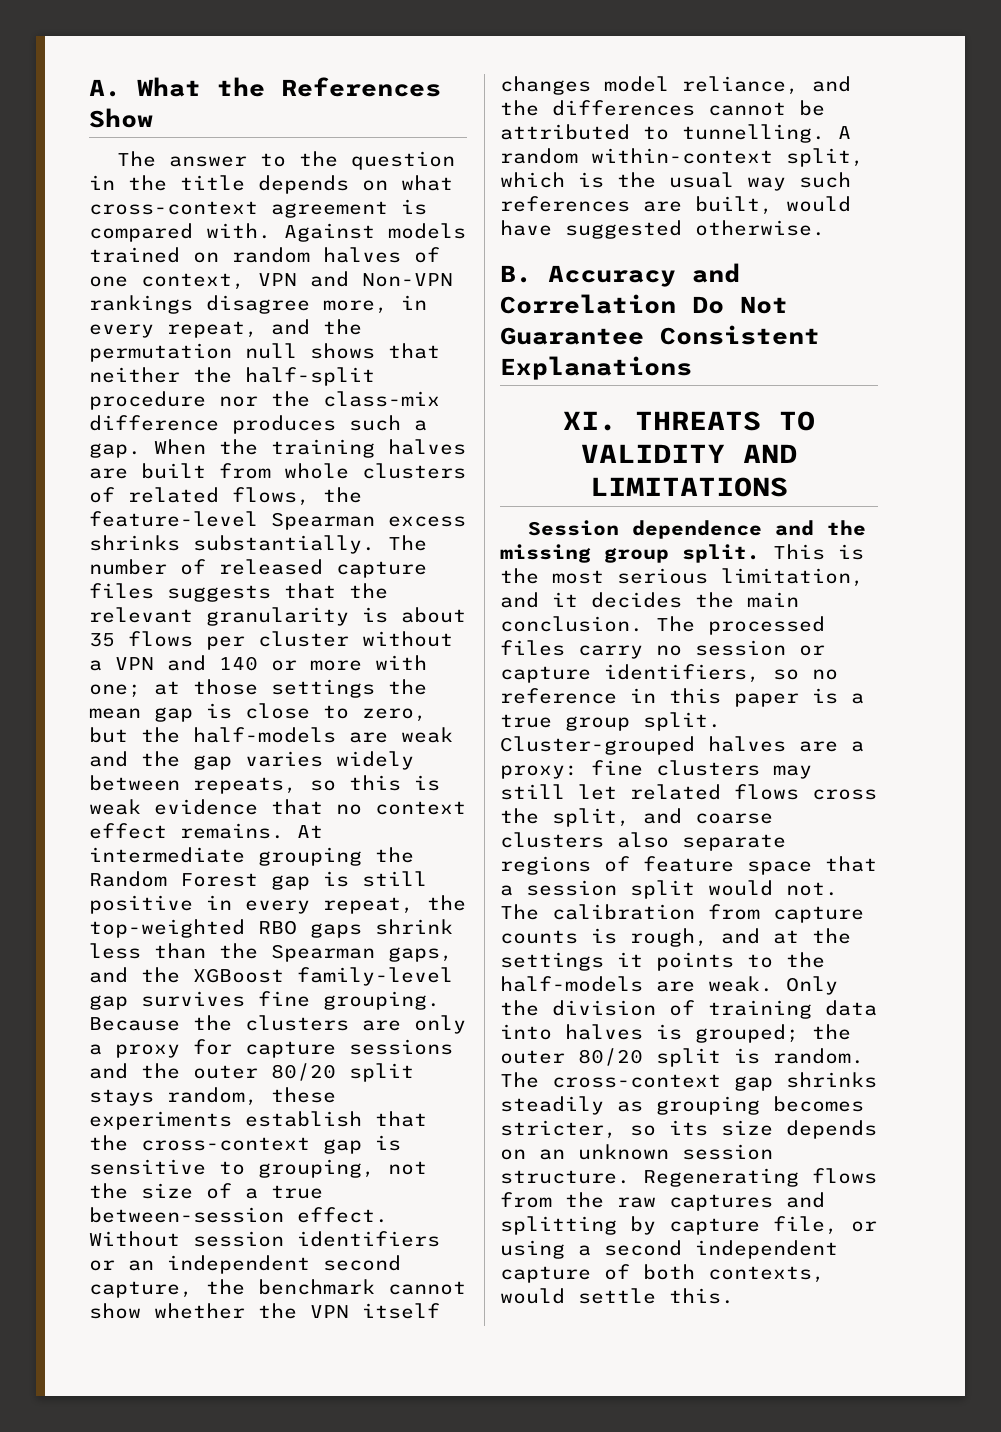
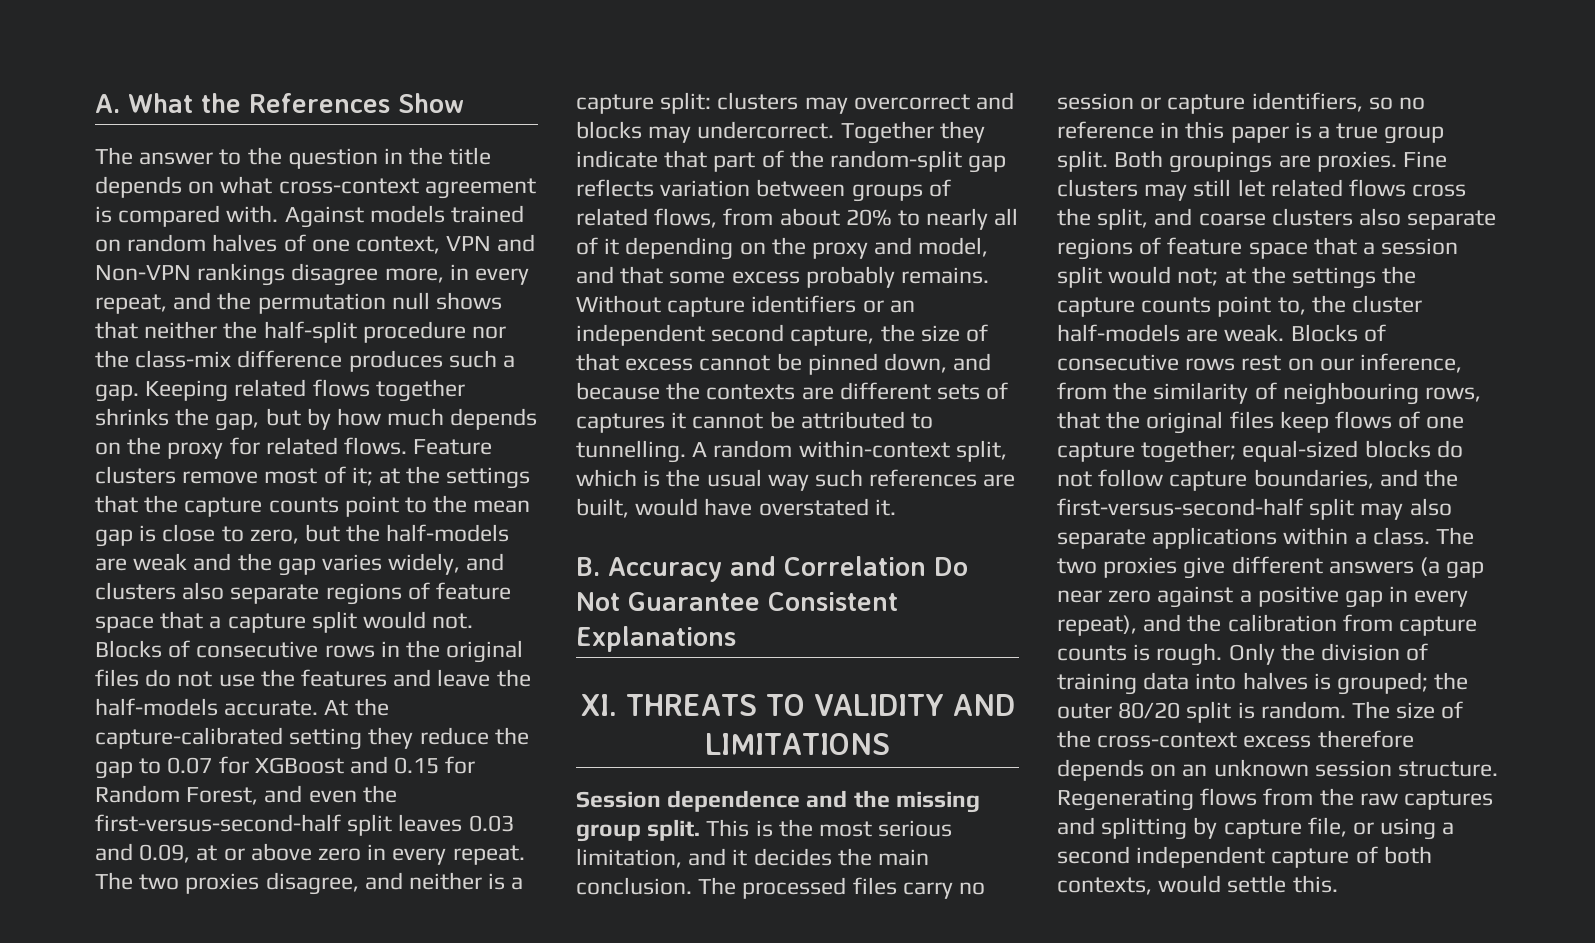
[154,439,466,458] [89,463,466,479] [89,487,362,506] [89,511,466,530] [89,535,427,554] [89,559,427,578] [89,583,388,602] [89,607,466,626] [89,631,453,650] [89,655,427,671] [89,679,375,698] When the training halves are built from whole clusters of related flows, the feature-level Spearman excess shrinks substantially. The number of released capture files suggests that the relevant granularity is about 35 flows per cluster without a VPN and 140 or more with one; at those settings -> [145,379,465,402] [95,408,538,431] [95,437,493,459] [95,466,531,489] [95,495,428,517] Keeping related flows together shrinks the gap, but by how much depends on the proxy for related flows. Feature clusters remove most of it; at the settings that the capture counts point to
[336,751,414,770] [89,775,440,794] [89,799,466,815] [89,823,323,839] [89,847,414,866] [89,871,427,890] [89,895,466,914] [89,919,453,938] [89,943,453,962] [89,967,453,986] [89,991,440,1010] [89,1015,466,1034] [89,1039,453,1058] [89,1063,414,1082] [89,1087,336,1106] [89,1111,427,1130] [89,1135,401,1154] [89,1159,427,1178] [89,1183,323,1199] [89,1207,388,1223] [89,1231,284,1247] widely between repeats, so this is weak evidence that no context effect remains. At intermediate grouping the Random Forest gap is still positive in every repeat, the top-weighted RBO gaps shrink less than the Spearman gaps, and the XGBoost family-level gap survives fine grouping. Because the clusters are only a proxy for capture sessions and the outer 80/20 split stays random, these experiments establish that the cross-context gap is sensitive to grouping, not the size of a true between-session effect. Without session -> [388,553,505,575] [95,582,512,605] [95,611,474,633] [95,640,524,663] [95,669,531,687] [95,698,389,716] [95,727,529,750] [95,756,476,779] [95,785,397,805] [95,814,514,836] [95,843,525,865] [95,872,524,895] [576,92,1015,114] [576,121,985,144] [576,150,1007,173] [576,179,951,202] [576,208,1019,230] [576,237,989,260] [576,266,990,288] [576,295,746,317] widely, and clusters also separate regions of feature space that a capture split would not. Blocks of consecutive rows in the original files do not use the features and leave the half-models accurate. At the capture-calibrated setting they reduce the gap to 0.07 for XGBoost and 0.15 for Random Forest, and even the first-versus-second-half split leaves 0.03 and 0.09, at or above zero in every repeat. The two proxies disagree, and neither is a capture split: clusters may overcorrect and blocks may undercorrect. Together they indicate that part of the random-split gap reflects variation between groups of related flows, from about 20% to nearly all of it depending on the proxy and model, and that some excess probably remains. Without capture
[258,1279,466,1295] [89,1303,440,1319] [500,76,851,95] [500,100,695,116] benchmark cannot show whether the VPN itself changes model reliance, and the differences -> [920,324,989,342] [576,353,992,375] [576,382,1009,400] [576,412,687,433] size of that excess cannot be pinned down, and because the contexts are different sets of captures it
[565,220,825,239] suggested otherwise. -> [758,498,896,516] overstated it.
[500,736,864,755] [500,760,643,779] Cluster-grouped halves are a proxy: fine -> [1114,150,1448,173] Both groupings are proxies. Fine
[786,882,838,896] [500,904,539,920] not. The -> [1177,266,1417,289] [1057,295,1423,317] [1057,324,1386,342] [1057,353,1463,373] [1057,382,1482,405] [1057,411,1465,434] [1057,440,1463,463] [1057,469,1459,491] [1057,498,1452,520] [1057,527,1475,549] [1057,556,1485,579] [1057,586,1469,608] [1057,614,1222,636] not; at the settings the capture counts point to, the cluster half-models are weak. Blocks of consecutive rows rest on our inference, from the similarity of neighbouring rows, that the original files keep flows of one capture together; equal-sized blocks do not follow capture boundaries, and the first-versus-second-half split may also separate applications within a class. The two proxies give different answers (a gap near zero against a positive gap in every repeat), and the
[630,928,851,947] [500,952,825,971] [500,976,773,992] rough, and at the settings it points to the half-models are weak. -> [1156,643,1223,666] rough.
[552,1072,877,1091] [500,1096,864,1115] [500,1120,773,1139] cross-context gap shrinks steadily as grouping becomes stricter, so its size -> [1396,701,1464,719] [1057,730,1414,748] size of the cross-context excess therefore

